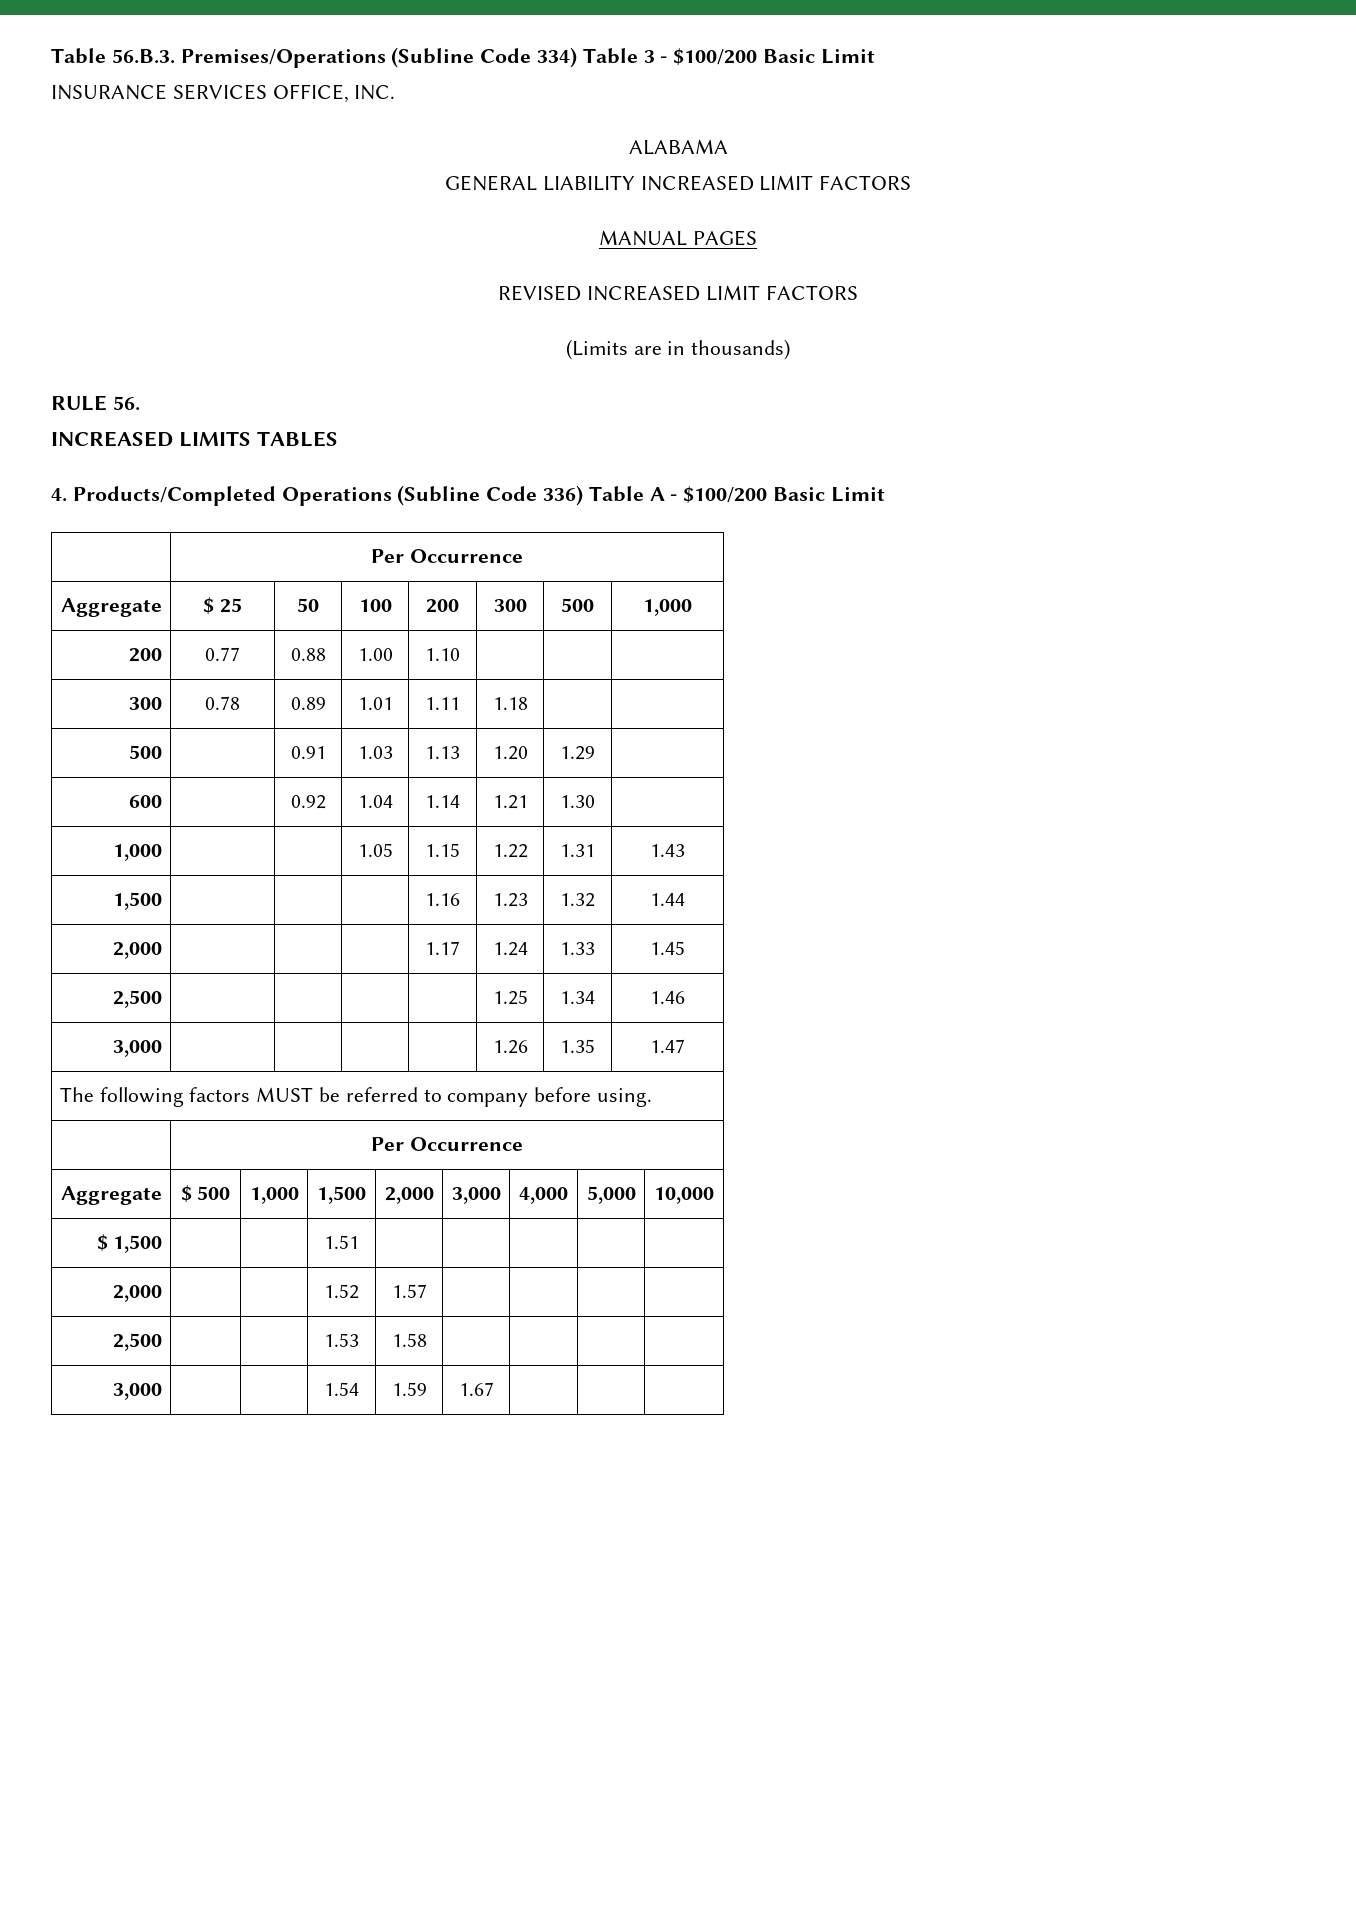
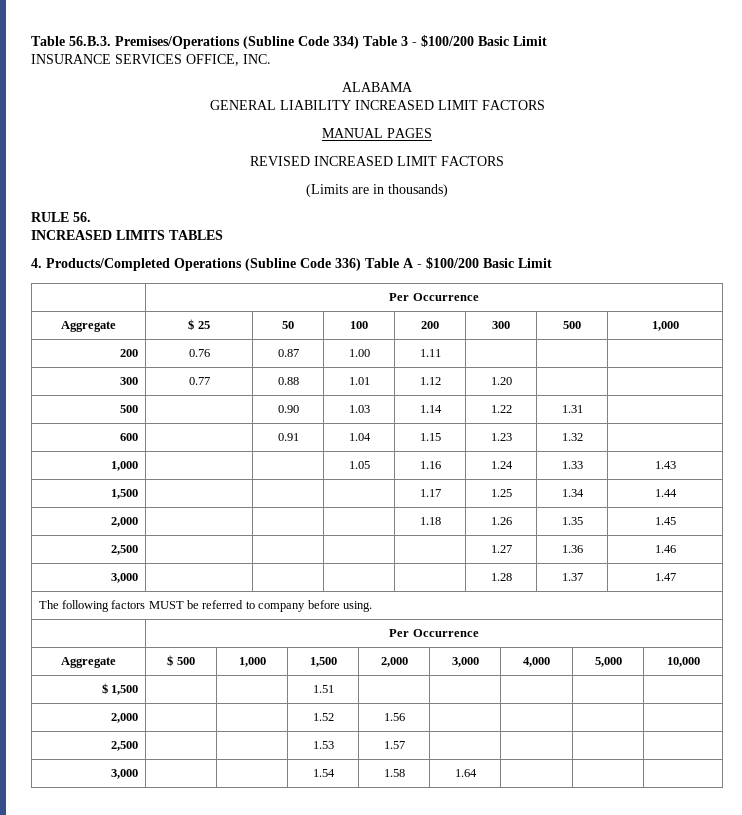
[205,647,241,661] [290,648,326,661] 0.77 | 0.88 -> [188,349,210,357] [277,349,299,357] 0.76 | 0.87
[425,648,460,661] [129,697,163,710] [205,696,241,710] [290,697,326,710] 1.10 | | | // 300 | 0.78 | 0.89 -> [419,349,441,357] [120,377,139,385] [188,377,210,385] [277,377,299,385] 1.11 | | | // 300 | 0.77 | 0.88
[425,697,460,710] [492,697,528,710] 1.11 | 1.18 -> [419,377,441,385] [490,377,512,385] 1.12 | 1.20
[290,746,326,759] 0.91 -> [277,405,299,413] 0.90
[425,746,460,759] [492,746,528,760] [560,746,595,760] 1.13 | 1.20 | 1.29 -> [419,405,442,413] [490,405,512,413] [561,405,583,413] 1.14 | 1.22 | 1.31
[290,795,326,809] 0.92 -> [277,433,299,441] 0.91
[425,795,460,808] [492,795,528,809] [560,795,595,808] 1.14 | 1.21 | 1.30 -> [419,433,441,441] [490,433,512,441] [561,433,583,441] 1.15 | 1.23 | 1.32
[425,843,460,857] [492,844,528,858] [560,844,595,857] 1.15 | 1.22 | 1.31 -> [419,461,441,469] [490,461,513,469] [561,461,583,469] 1.16 | 1.24 | 1.33
[425,893,460,906] [492,893,528,907] [560,893,595,907] 1.16 | 1.23 | 1.32 -> [419,489,441,497] [490,489,512,497] [561,489,584,497] 1.17 | 1.25 | 1.34
[425,941,460,955] [492,942,528,956] [560,942,595,955] 1.17 | 1.24 | 1.33 -> [419,517,441,525] [490,517,512,525] [561,517,583,525] 1.18 | 1.26 | 1.35
[492,990,528,1005] [560,991,595,1004] 1.25 | 1.34 -> [490,545,512,553] [561,545,583,553] 1.27 | 1.36
[492,1040,528,1054] [560,1039,595,1053] 1.26 | 1.35 -> [490,573,512,581] [561,573,583,581] 1.28 | 1.37
[391,1284,427,1298] 1.57 -> [383,713,405,721] 1.56
[391,1333,427,1347] 1.58 -> [383,741,405,749] 1.57
[391,1382,427,1396] [458,1382,494,1396] 1.59 | 1.67 -> [383,769,405,777] [454,769,477,777] 1.58 | 1.64

